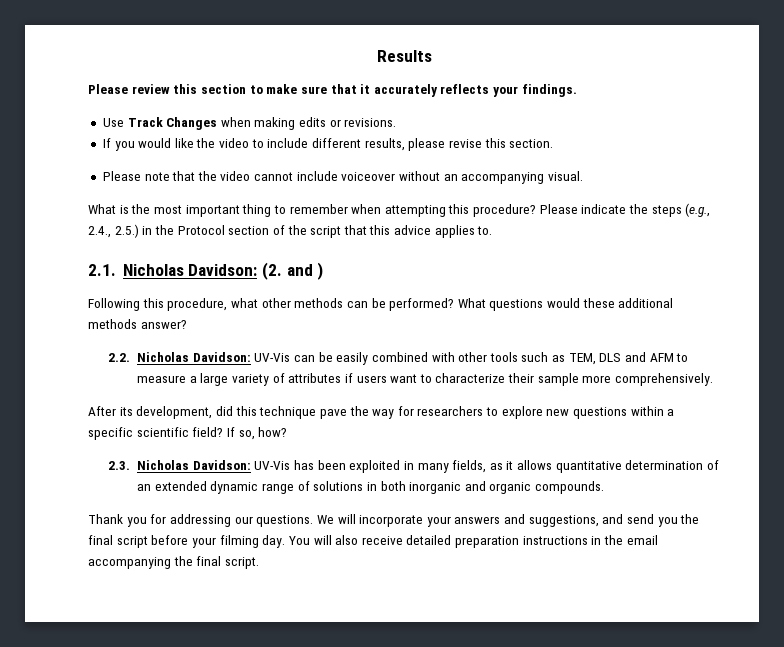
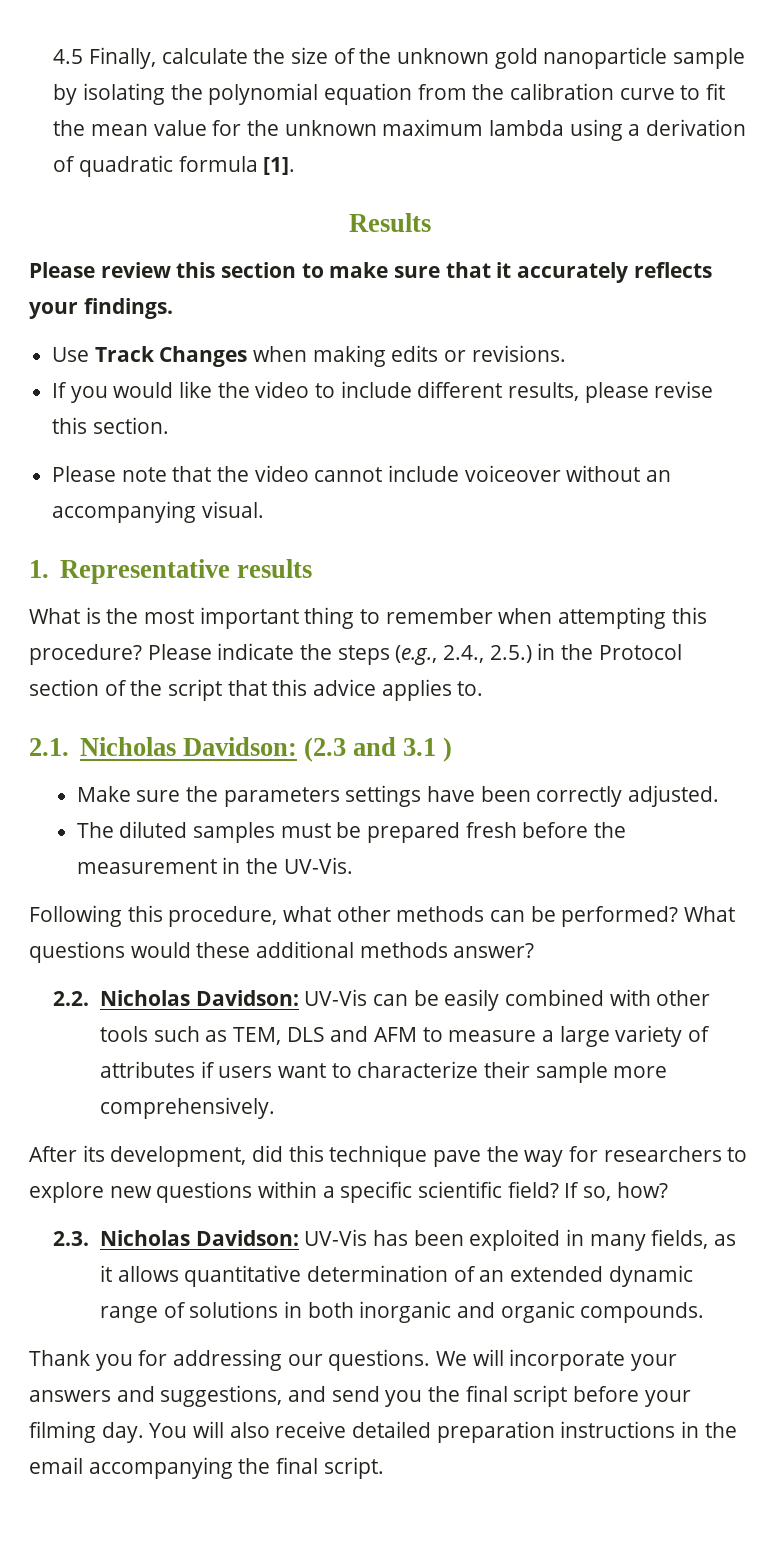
(376, 56) none -> [53,47,746,69] [53,83,726,105] [53,119,747,141] [53,155,296,177] 4.5 Finally, calculate the size of the unknown gold nanoparticle sample by isolating the polynomial equation from the calibration curve to fit the mean value for the unknown maximum lambda using a derivation of quadratic formula [1]. //
(583, 176) none -> [29,559,312,584] // 1. Representative results
[261,262,324,280] (2. and ) -> [303,737,453,762] [76,785,719,807] [76,821,626,843] [76,857,353,874] (2.3 and 3.1 ) // Make sure the parameters settings have been correctly adjusted. // The diluted samples must be prepared fresh before the measurement in the UV-Vis.

